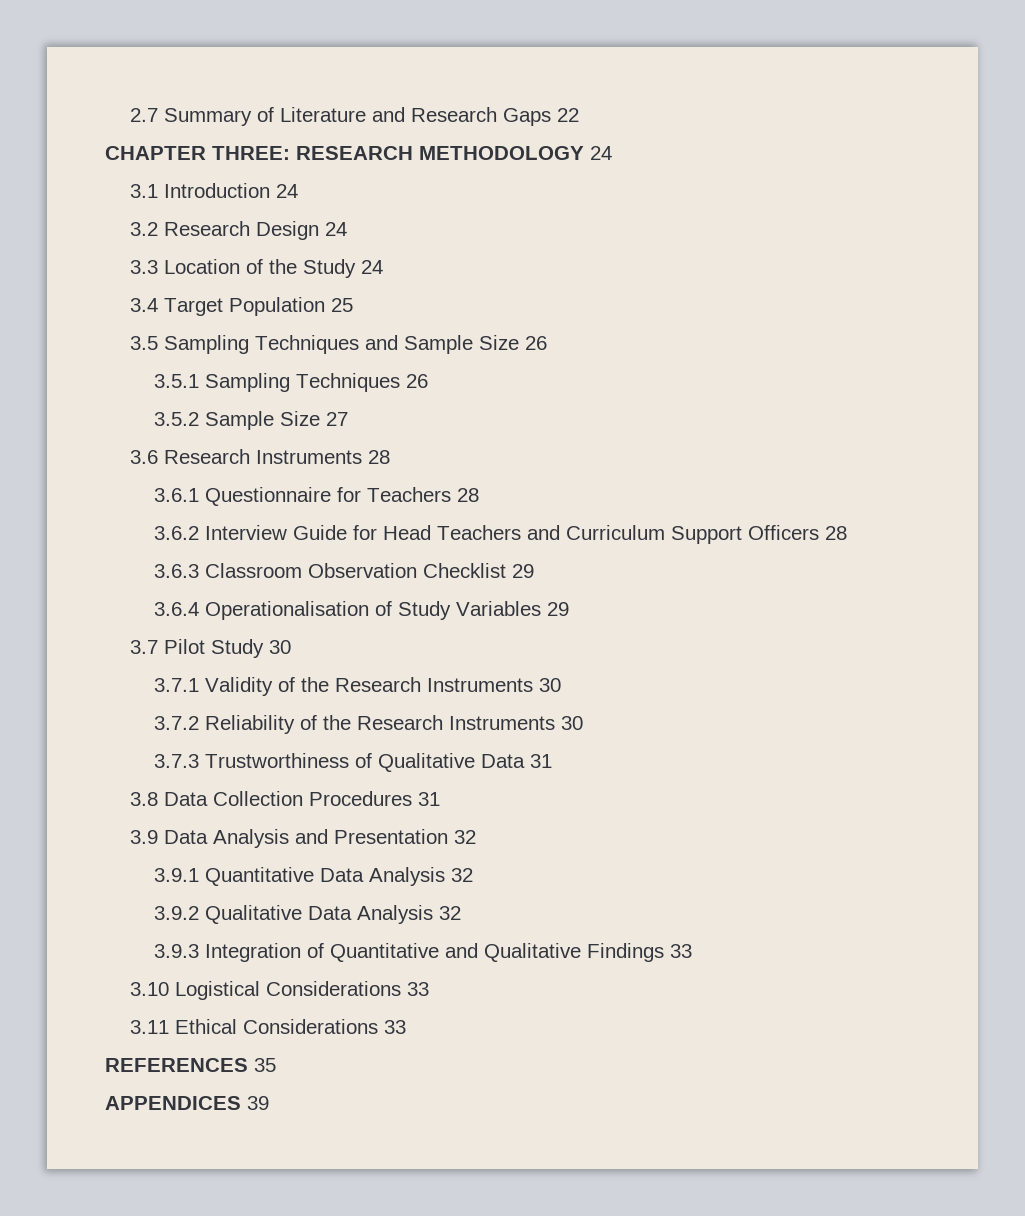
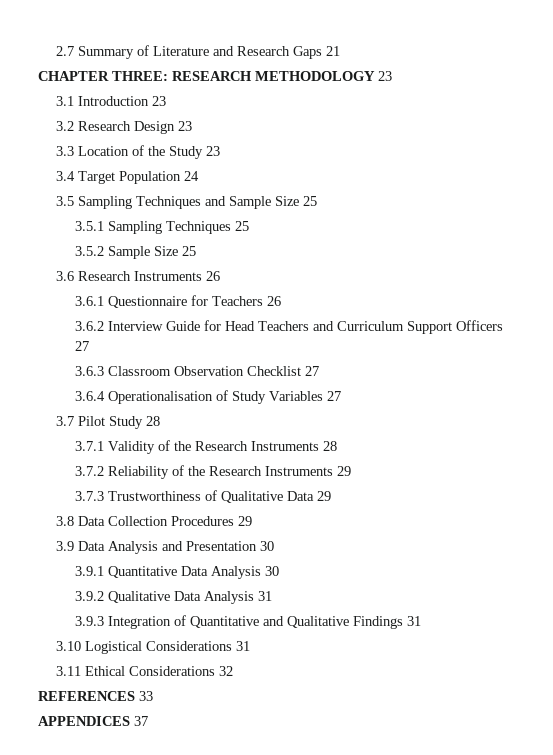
[556,108,579,122] 22 -> [326,46,341,56] 21
[590,146,612,160] 24 -> [378,71,392,81] 23
[275,184,298,198] 24 -> [152,96,167,106] 23
[324,222,347,236] 24 -> [178,121,193,131] 23
[360,260,383,274] 24 -> [206,146,221,156] 23
[330,298,353,312] 25 -> [184,171,200,181] 24
[524,336,547,350] 26 -> [303,196,318,206] 25
[406,374,429,388] 26 -> [234,221,249,231] 25
[326,412,349,426] 27 -> [181,246,196,256] 25
[367,450,390,464] 28 -> [206,271,221,281] 26
[457,488,480,502] 28 -> [266,296,281,306] 26
[825,526,848,540] 28 -> [74,341,89,351] 27
[512,564,535,578] 29 -> [304,366,319,376] 27
[547,602,570,616] 29 -> [326,391,341,401] 27
[268,640,291,654] 30 -> [146,416,161,426] 28
[539,678,562,692] 30 -> [322,441,337,451] 28
[561,716,584,730] 30 -> [336,466,351,476] 29
[530,754,553,768] 31 -> [316,491,331,501] 29
[417,792,440,806] 31 -> [238,516,253,526] 29
[453,830,476,844] 32 -> [260,541,275,551] 30
[451,868,474,882] 32 -> [264,566,279,576] 30
[439,906,462,920] 32 -> [257,591,272,601] 31
[670,944,693,958] 33 -> [406,616,421,626] 31
[406,982,429,996] 33 -> [236,641,251,651] 31
[383,1020,406,1034] [105,1058,276,1072] 33 // REFERENCES 35 -> [219,666,234,676] [38,691,153,701] 32 // REFERENCES 33
[247,1096,269,1110] 39 -> [134,716,148,726] 37

